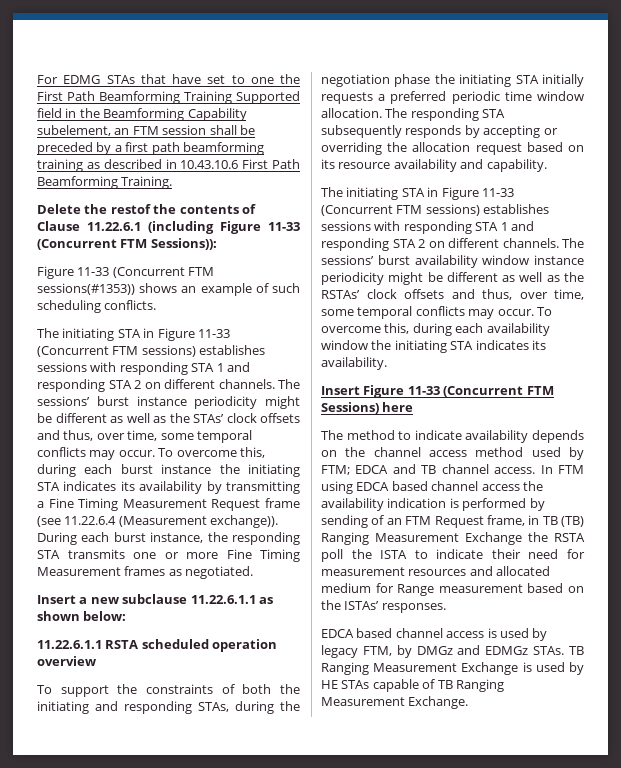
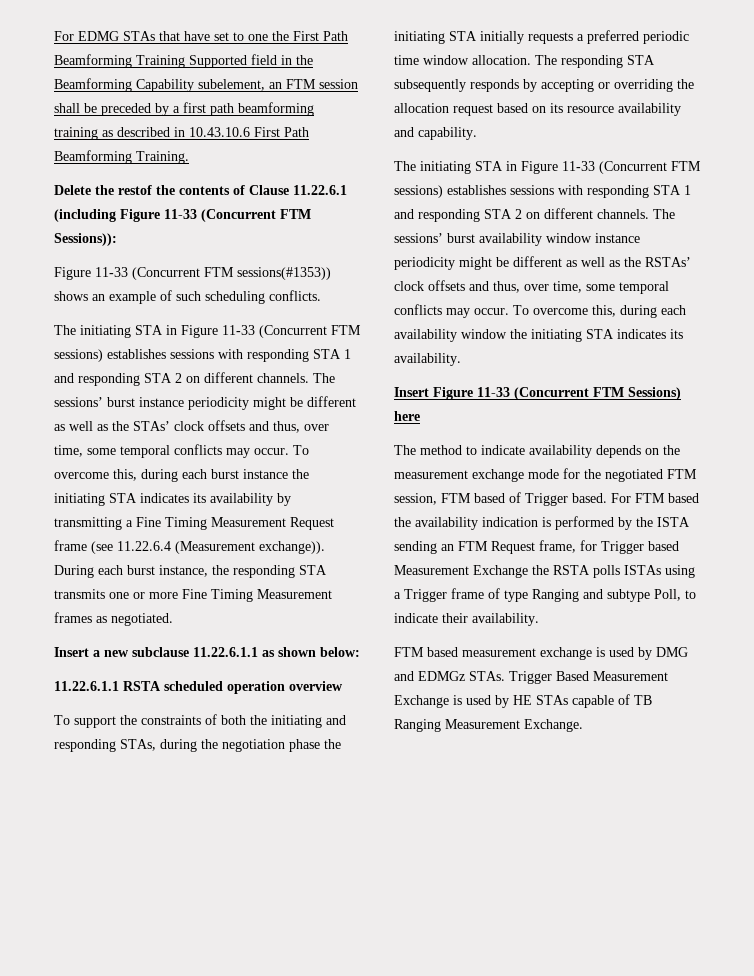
[373,447,584,460] [321,464,584,475] [321,481,520,494] channel access method used by FTM; EDCA and TB channel access. In FTM using EDCA based channel access -> [394,468,697,482] [394,492,699,506] measurement exchange mode for the negotiated FTM session, FTM based of Trigger based. For FTM based
[321,515,385,528] sending of -> [636,517,690,527] [394,541,437,554] the ISTA sending
[528,515,584,527] [321,532,585,545] [321,549,585,562] [321,566,551,576] [321,583,584,596] [321,600,446,613] [321,628,548,641] [321,645,453,658] in TB (TB) Ranging Measurement Exchange the RSTA poll the ISTA to indicate their need for measurement resources and allocated medium for Range measurement based on the ISTAs’ responses. // EDCA based channel access is used by legacy FTM, by DMGz -> [580,540,679,554] [394,565,695,578] [394,588,696,602] [394,613,539,626] [394,647,688,660] for Trigger based Measurement Exchange the RSTA polls ISTAs using a Trigger frame of type Ranging and subtype Poll, to indicate their availability. // FTM based measurement exchange is used by DMG
[569,646,584,655] [321,662,369,675] TB Ranging -> [509,671,589,684] Trigger Based

